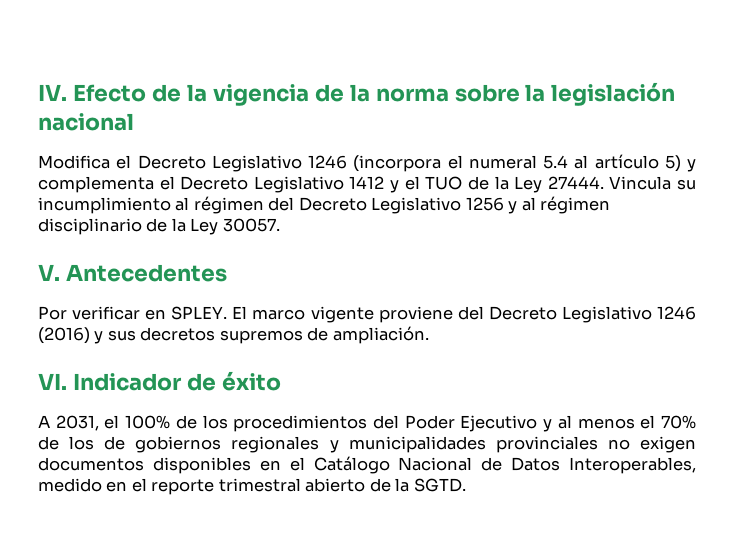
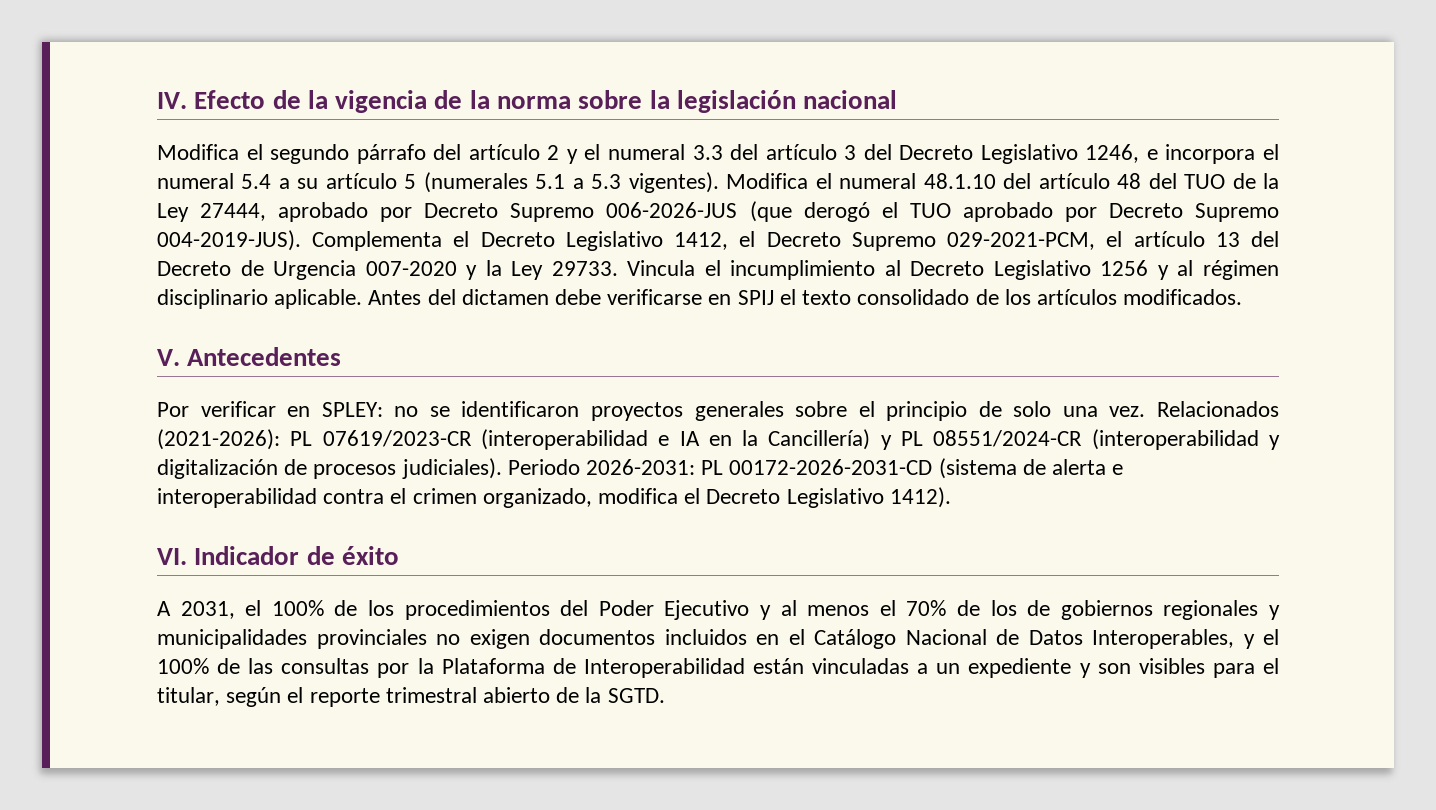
[137,154,696,172] [38,176,697,193] [38,196,295,214] Decreto Legislativo 1246 (incorpora el numeral 5.4 al artículo 5) y complementa el Decreto Legislativo 1412 y el TUO de la Ley 27444. Vincula su incumplimiento al régimen del -> [270,144,1279,164] [157,172,1279,193] [157,201,1279,222] [157,230,1280,251] [157,260,901,280] segundo párrafo del artículo 2 y el numeral 3.3 del artículo 3 del Decreto Legislativo 1246, e incorpora el numeral 5.4 a su artículo 5 (numerales 5.1 a 5.3 vigentes). Modifica el numeral 48.1.10 del artículo 48 del TUO de la Ley 27444, aprobado por Decreto Supremo 006-2026-JUS (que derogó el TUO aprobado por Decreto Supremo 004-2019-JUS). Complementa el Decreto Legislativo 1412, el Decreto Supremo 029-2021-PCM, el artículo 13 del Decreto de Urgencia 007-2020 y la Ley 29733. Vincula el incumplimiento al
[146,218,280,235] de la Ley 30057. -> [274,289,1243,309] aplicable. Antes del dictamen debe verificarse en SPIJ el texto consolidado de los artículos modificados.
[171,306,696,323] [38,326,429,344] SPLEY. El marco vigente proviene del Decreto Legislativo 1246 (2016) y sus decretos supremos de ampliación. -> [321,401,1279,421] [157,429,1280,450] [157,458,1124,479] [157,487,951,508] SPLEY: no se identificaron proyectos generales sobre el principio de solo una vez. Relacionados (2021-2026): PL 07619/2023-CR (interoperabilidad e IA en la Cancillería) y PL 08551/2024-CR (interoperabilidad y digitalización de procesos judiciales). Periodo 2026-2031: PL 00172-2026-2031-CD (sistema de alerta e interoperabilidad contra el crimen organizado, modifica el Decreto Legislativo 1412).
[152,457,251,474] disponibles -> [664,629,747,645] incluidos
[38,478,128,492] medido en -> [1243,629,1279,649] [157,658,1279,678] [157,687,282,707] y el 100% de las consultas por la Plataforma de Interoperabilidad están vinculadas a un expediente y son visibles para el titular, según

